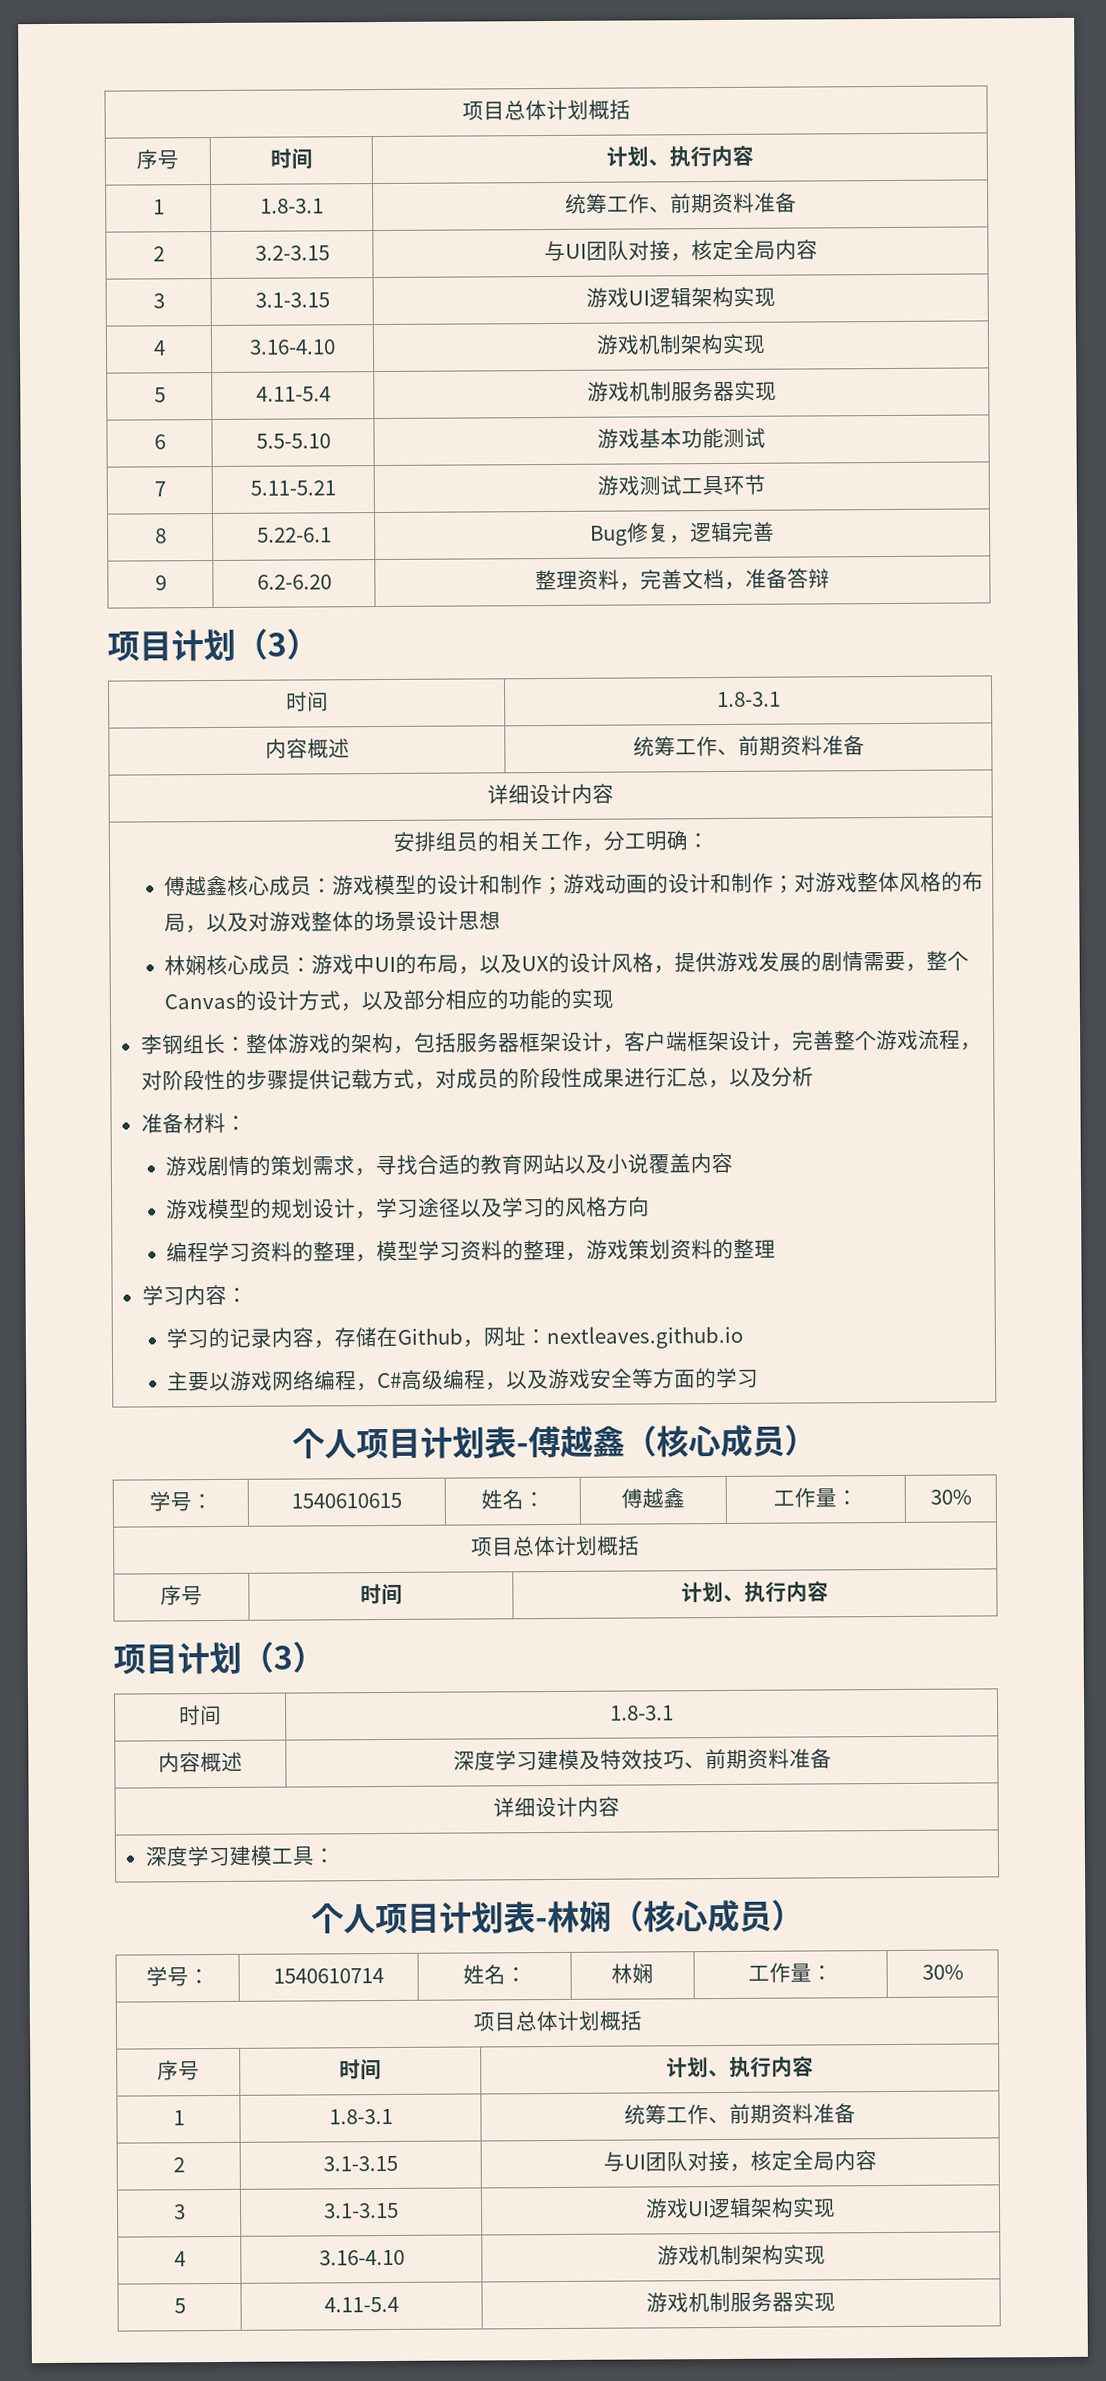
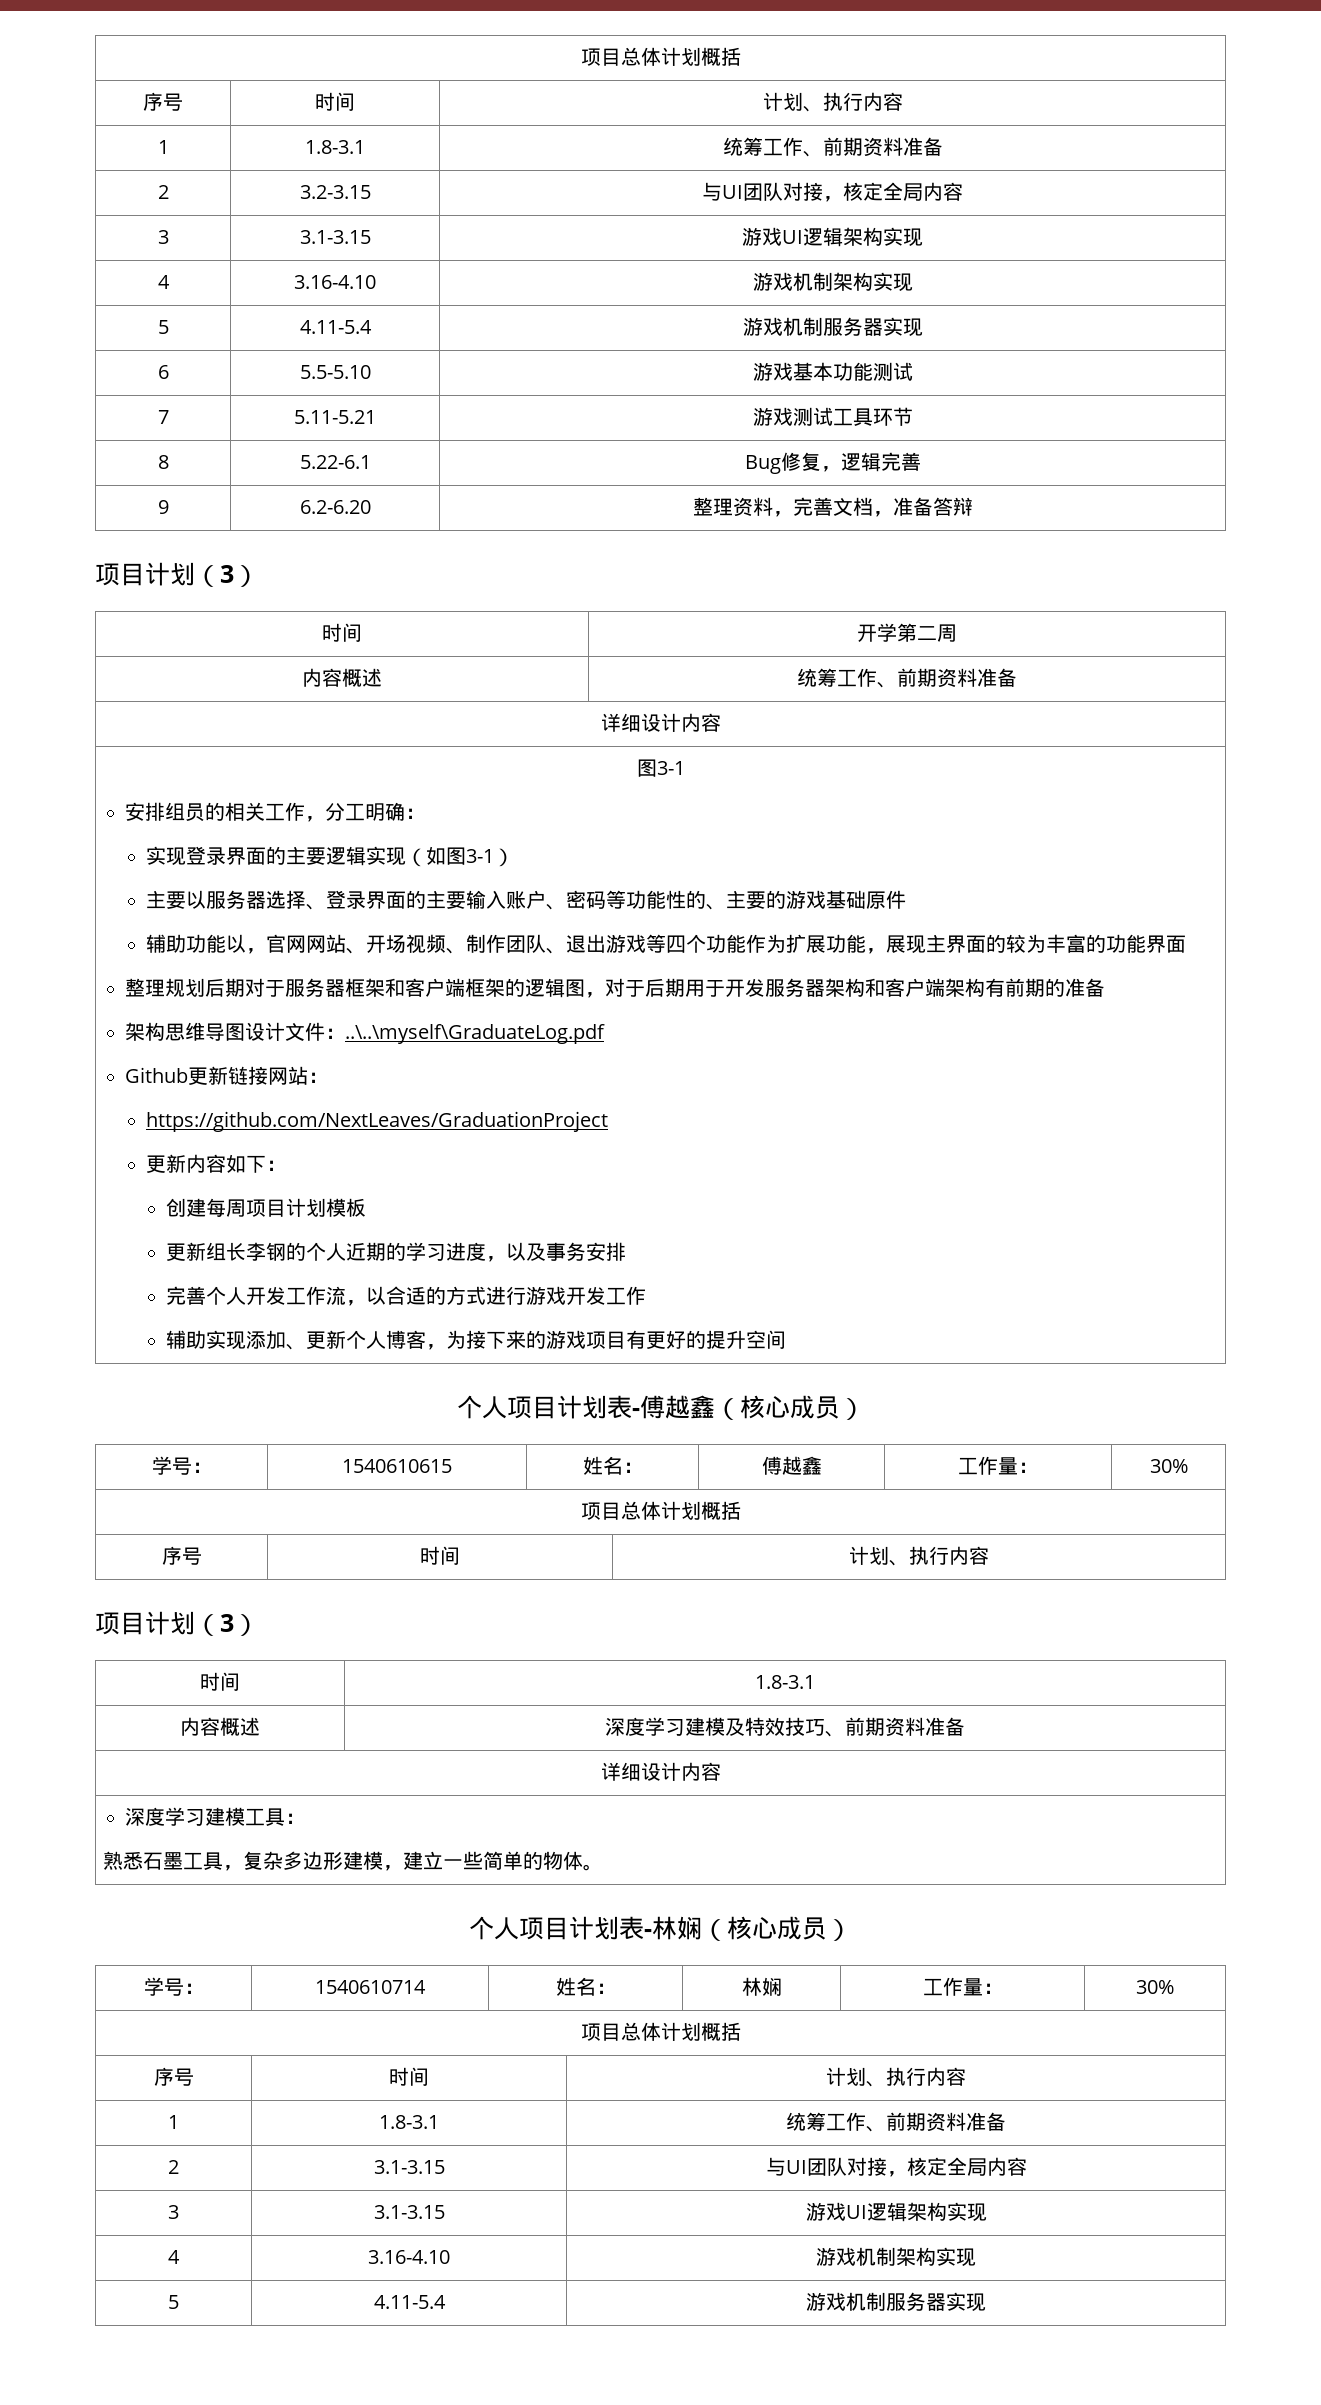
[716,691,781,708] 1.8-3.1 -> [857,623,957,642] 开学第二周
(614, 793) none -> [636,759,685,777] 图3-1 //
[164,871,985,897] [164,910,502,934] [164,950,970,976] [164,988,615,1012] [140,1032,457,1055] 傅越鑫核心成员：游戏模型的设计和制作；游戏动画的设计和制作；对游戏整体风格的布局，以及对游戏整体的场景设计思想 // 林娴核心成员：游戏中UI的布局，以及UX的设计风格，提供游戏发展的剧情需要，整个Canvas的设计方式，以及部分相应的功能的实现 // 李钢组长：整体游戏的架构，包括 -> [145,846,514,867] [145,890,906,910] [145,934,1186,954] [125,978,286,997] 实现登录界面的主要逻辑实现（如图3-1） // 主要以服务器选择、登录界面的主要输入账户、密码等功能性的、主要的游戏基础原件 // 辅助功能以，官网网站、开场视频、制作团队、退出游戏等四个功能作为扩展功能，展现主界面的较为丰富的功能界面 // 整理规划后期对于
[560,1031,625,1053] 设计， -> [385,978,406,997] 和
[728,1029,982,1052] [140,1066,814,1091] [140,1112,247,1134] [165,1152,734,1177] [166,1196,651,1220] [166,1238,777,1263] [141,1284,248,1306] [166,1325,744,1350] [167,1367,760,1392] 设计，完善整个游戏流程，对阶段性的步骤提供记载方式，对成员的阶段性成果进行汇总，以及分析 // 准备材料： // 游戏剧情的策划需求，寻找合适的教育网站以及小说覆盖内容 // 游戏模型的规划设计，学习途径以及学习的风格方向 // 编程学习资料的整理，模型学习资料的整理，游戏策划资料的整理 // 学习内容： // 学习的记录内容，存储在Github，网址：nextleaves.github.io // 主要以游戏网络编程，C#高级编程，以及游戏安全等方面的学习 -> [505,978,1106,998] [125,1022,606,1044] [125,1066,329,1085] [145,1111,608,1132] [145,1154,286,1173] [165,1198,366,1217] [165,1242,626,1262] [165,1286,646,1306] [165,1330,786,1350] 的逻辑图，对于后期用于开发服务器架构和客户端架构有前期的准备 // 架构思维导图设计文件：..\..\myself\GraduateLog.pdf // Github更新链接网站： // https://github.com/NextLeaves/GraduationProject // 更新内容如下： // 创建每周项目计划模板 // 更新组长李钢的个人近期的学习进度，以及事务安排 // 完善个人开发工作流，以合适的方式进行游戏开发工作 // 辅助实现添加、更新个人博客，为接下来的游戏项目有更好的提升空间
(335, 1856) none -> [103,1851,604,1871] // 熟悉石墨工具，复杂多边形建模，建立一些简单的物体。

